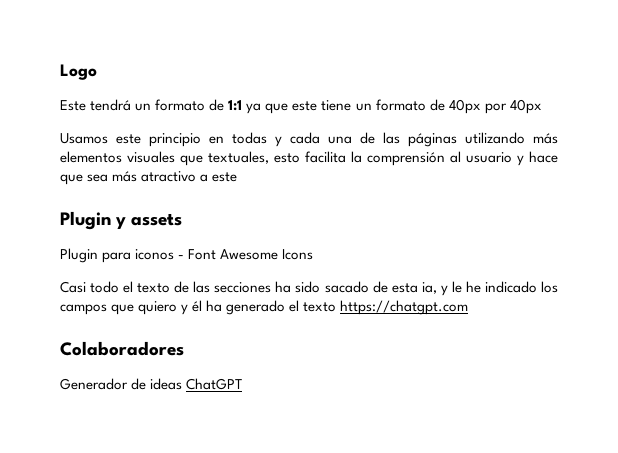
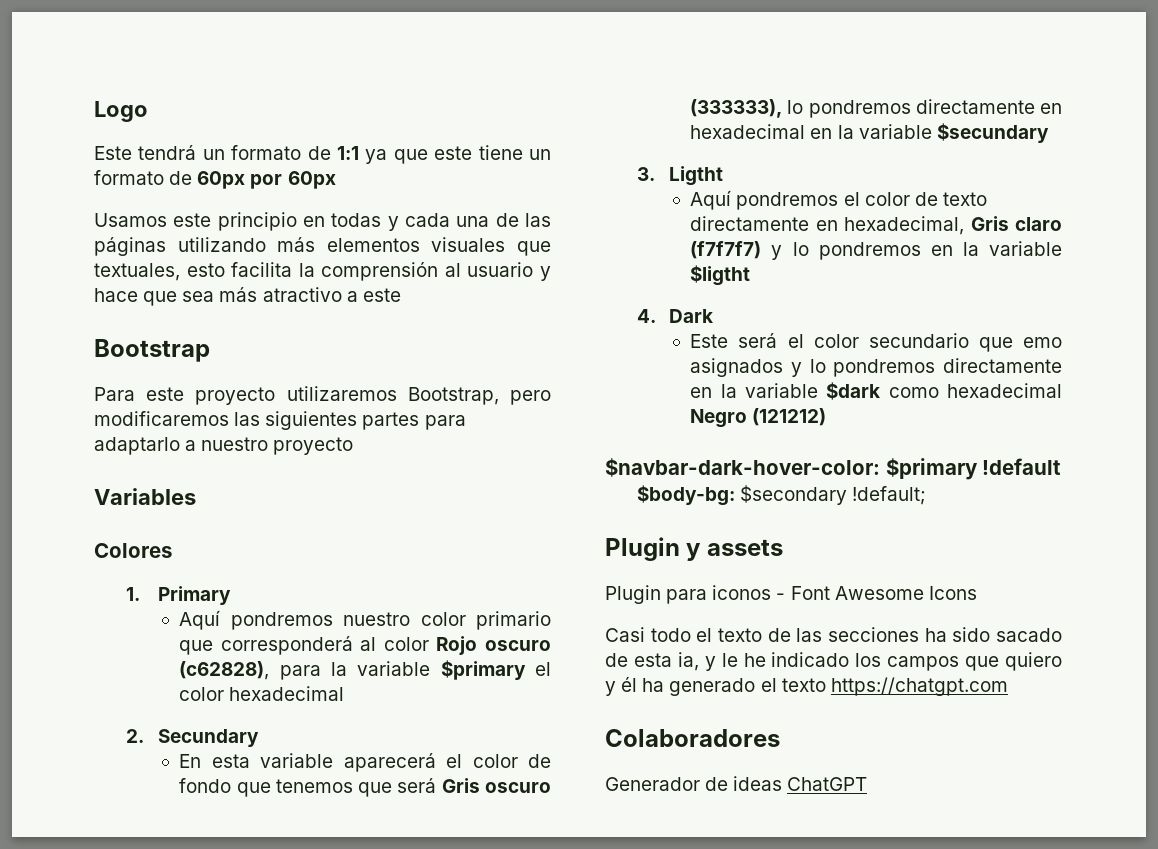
[448,99,542,114] 40px por 40px -> [197,171,336,189] 60px por 60px
(238, 177) none -> [94,339,210,362] [94,386,551,405] [94,411,466,430] [94,437,354,455] [94,488,196,505] [94,543,172,558] [126,586,232,605] [179,610,551,630] [179,636,551,655] [179,660,551,680] [179,686,345,701] [126,729,260,747] [179,753,551,772] [179,778,551,797] [690,99,1062,118] [690,123,1049,143] [637,166,724,186] [690,190,987,210] [690,216,1062,235] [690,241,1062,260] [690,265,751,286] [637,309,714,323] [690,333,1062,352] [690,358,1062,377] [690,382,1062,400] [690,408,827,428] [605,458,1062,480] [637,485,927,506] // Bootstrap // Para este proyecto utilizaremos Bootstrap, pero modificaremos las siguientes partes para adaptarlo a nuestro proyecto // Variables // Colores // 1. Primary // Aquí pondremos nuestro color primario que corresponderá al color Rojo oscuro (c62828), para la variable $primary el color hexadecimal // 2. Secundary // En esta variable aparecerá el color de fondo que tenemos que será Gris oscuro (333333), lo pondremos directamente en hexadecimal en la variable $secundary // 3. Ligtht // Aquí pondremos el color de texto directamente en hexadecimal, Gris claro (f7f7f7) y lo pondremos en la variable $ligtht // 4. Dark // Este será el color secundario que emo asignados y lo pondremos directamente en la variable $dark como hexadecimal Negro (121212) // $navbar-dark-hover-color: $primary !default // $body-bg: $secondary !default;

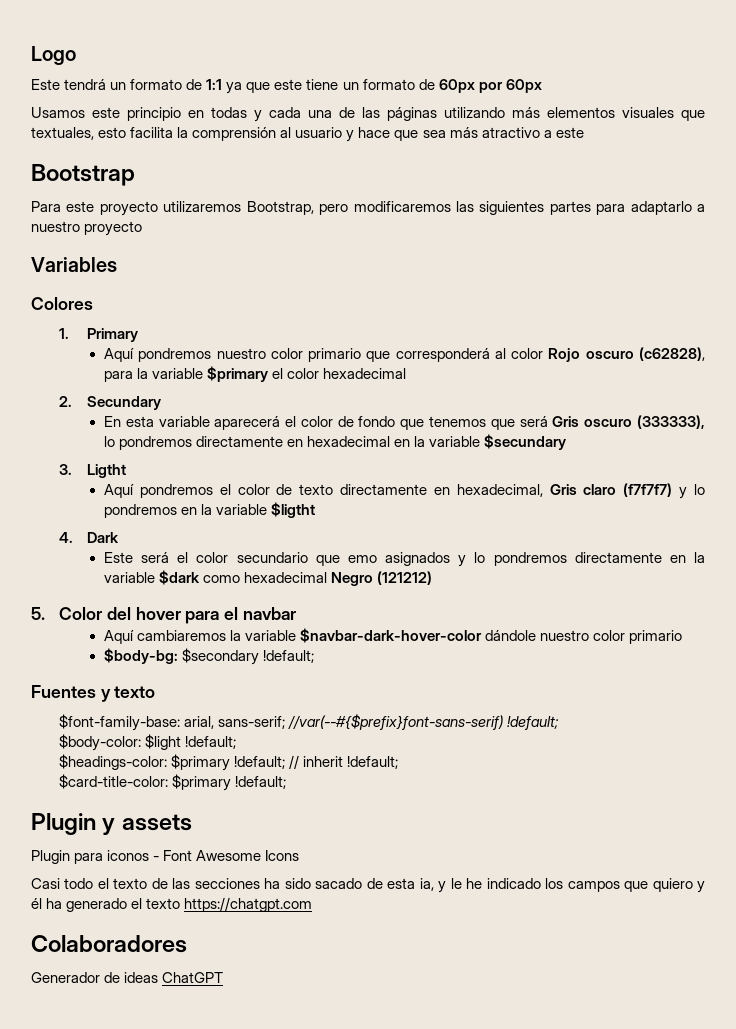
[605,458,1062,480] [637,485,848,506] $navbar-dark-hover-color: $primary !default // $body-bg: $secondary -> [31,607,296,624] [103,628,683,644] [103,648,315,665] [31,685,156,702] [59,714,560,731] [59,734,237,751] [59,754,399,771] [59,774,232,791] 5. Color del hover para el navbar // Aquí cambiaremos la variable $navbar-dark-hover-color dándole nuestro color primario // $body-bg: $secondary !default; // Fuentes y texto // $font-family-base: arial, sans-serif; //var(--#{$prefix}font-sans-serif) !default; // $body-color: $light !default; // $headings-color: $primary !default; // inherit !default; // $card-title-color: $primary

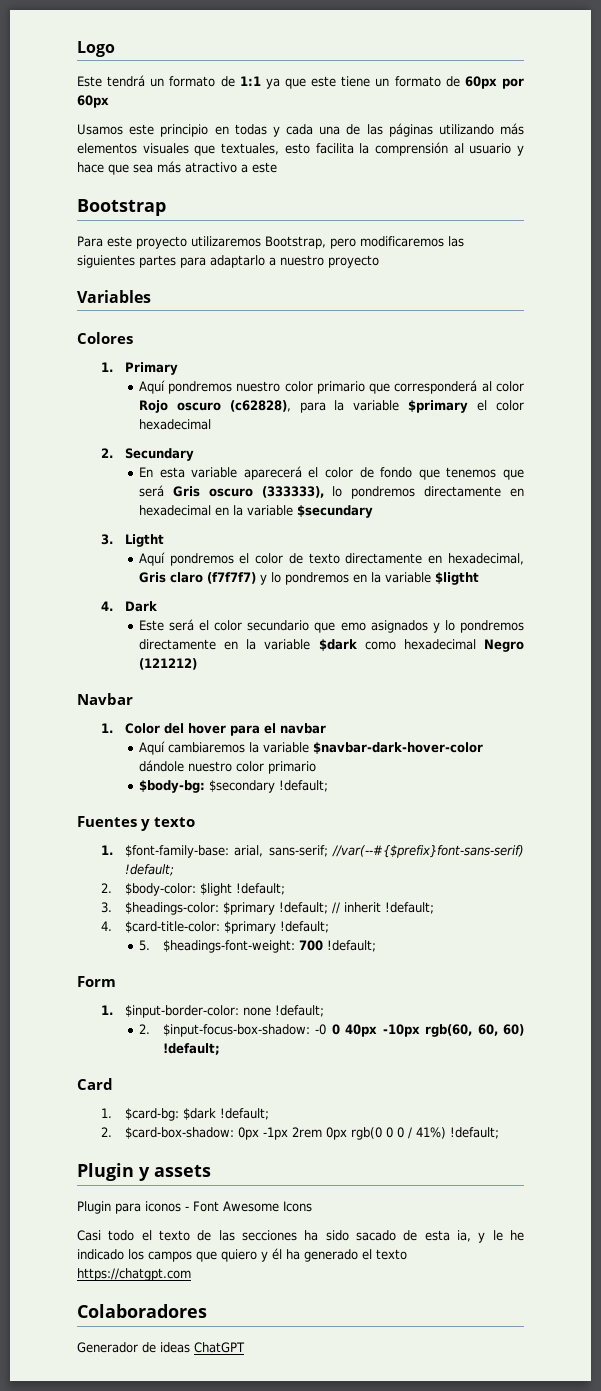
[31,607,45,620] 5. -> [77,693,133,705] [101,723,114,733] Navbar // 1.
(156, 692) none -> [101,845,114,855] 1.
(560, 723) none -> [101,883,113,893] 2.
(237, 742) none -> [101,902,113,913] 3.
(399, 762) none -> [101,921,113,931] 4.
(287, 782) none -> [138,940,377,953] [77,976,116,987] [101,1005,325,1018] [138,1024,524,1037] [163,1043,221,1055] [77,1078,113,1090] [101,1108,270,1121] [101,1127,500,1140] // 5. $headings-font-weight: 700 !default; // Form // 1. $input-border-color: none !default; // 2. $input-focus-box-shadow: -0 0 40px -10px rgb(60, 60, 60) !default; // Card // 1. $card-bg: $dark !default; // 2. $card-box-shadow: 0px -1px 2rem 0px rgb(0 0 0 / 41%) !default;

